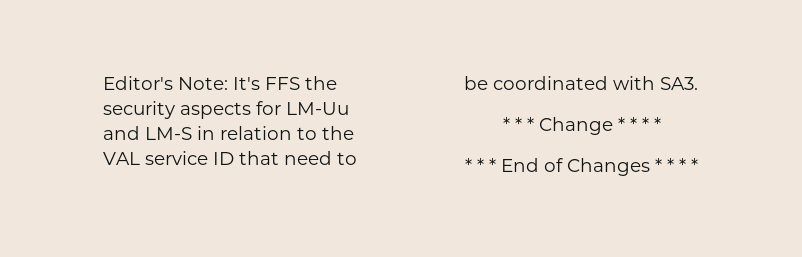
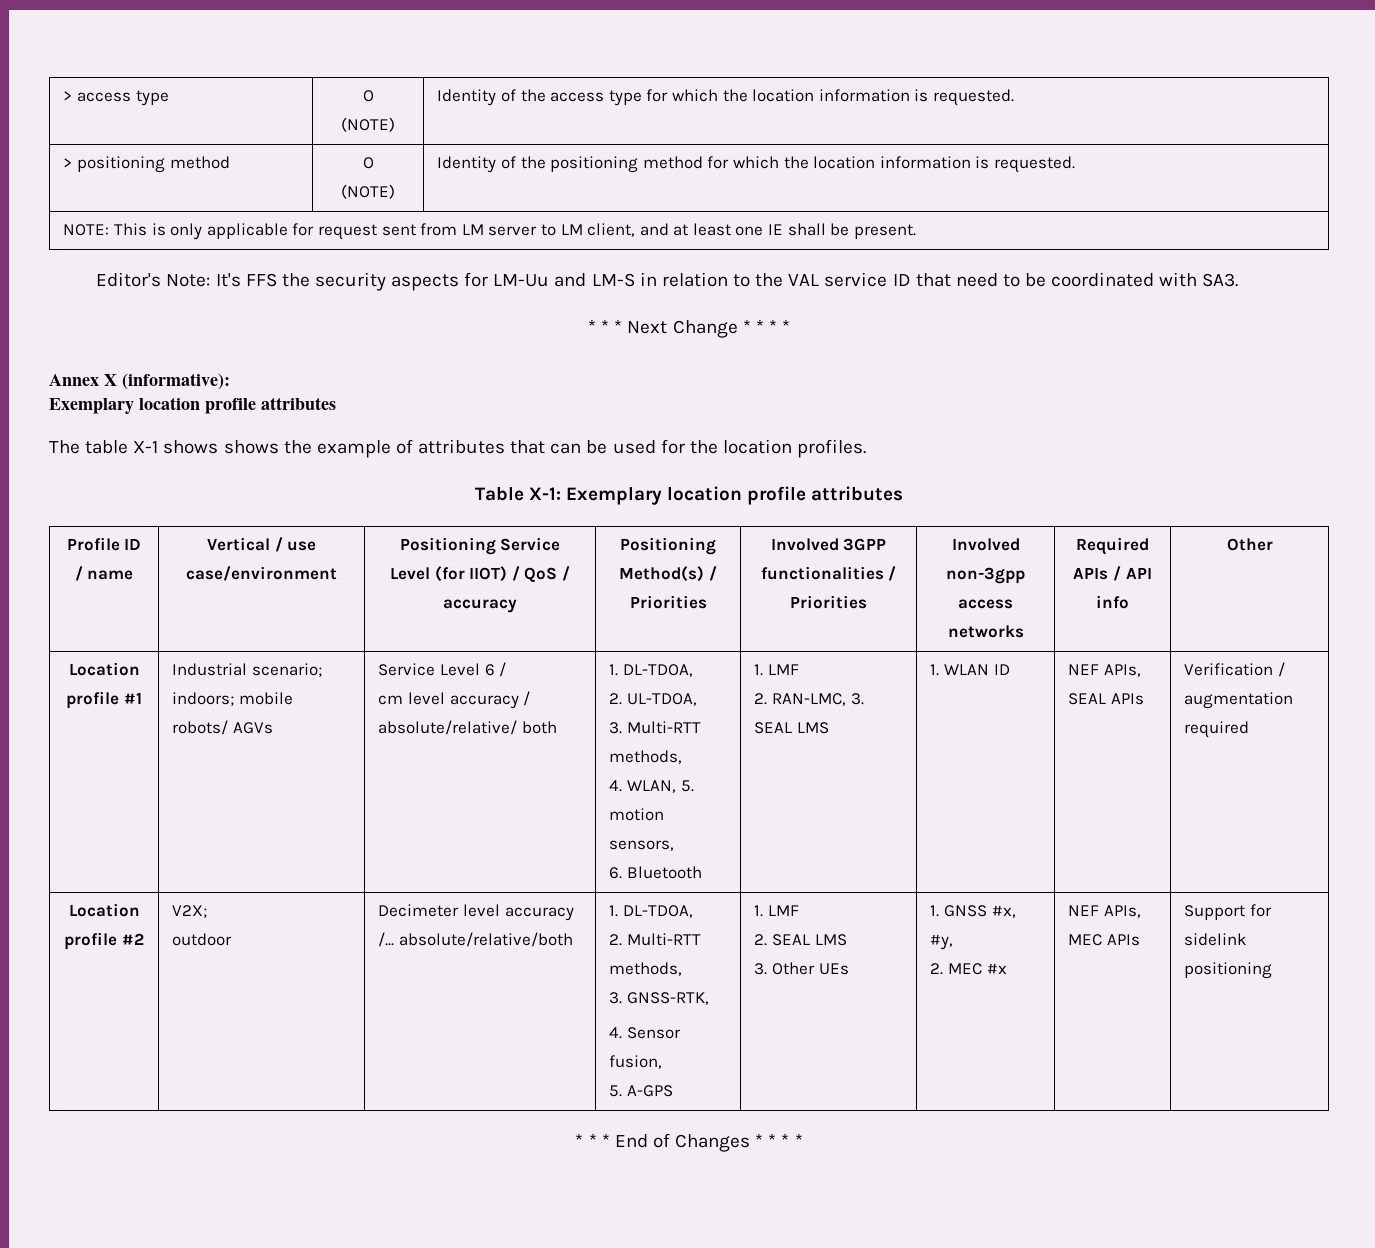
(103, 83) none -> [63,90,169,106] [362,90,374,102] [341,117,395,132] [437,89,1014,106] [63,156,230,173] [362,157,374,169] [341,184,395,199] [437,156,1075,173] [63,223,916,240] > access type | O // (NOTE) | Identity of the access type for which the location information is requested. // > positioning method | O // (NOTE) | Identity of the positioning method for which the location information is requested. // NOTE: This is only applicable for request sent from LM server to LM client, and at least one IE shall be present. //
(534, 124) none -> [627,321,668,334] Next
(661, 124) none -> [49,373,230,390] [49,397,336,414] [49,439,867,458] [474,486,904,505] [66,537,142,551] [74,566,134,581] [206,537,317,552] [186,566,337,581] [399,537,561,555] [390,566,570,583] [443,599,517,613] [620,537,716,555] [619,566,717,582] [629,595,707,609] [770,538,887,551] [760,566,897,581] [790,595,867,609] [951,538,1020,551] [946,567,1025,584] [958,599,1013,609] [947,625,1024,638] [1076,537,1149,555] [1073,566,1152,581] [1096,595,1129,609] [1226,538,1273,551] [68,662,140,676] [66,691,142,709] [172,663,323,677] [172,692,294,706] [172,720,274,735] [378,662,507,677] [378,691,531,709] [378,720,558,735] [609,664,694,677] [609,693,698,706] [609,721,702,734] [609,750,683,764] [609,780,694,793] [609,808,665,821] [609,840,675,851] [609,866,703,879] [754,664,800,676] [754,693,864,706] [754,722,830,734] [930,664,1010,676] [1068,664,1142,677] [1068,693,1145,705] [1184,662,1286,677] [1184,692,1294,709] [1184,721,1250,738] [68,903,140,917] [64,932,144,950] [172,905,208,918] [172,933,233,946] [378,904,574,921] [378,932,574,947] [609,905,694,918] [609,933,702,946] [609,962,683,976] [609,992,710,1005] [609,1027,682,1039] [609,1055,663,1069] [609,1085,674,1097] [754,905,800,917] [754,934,847,946] [754,962,849,975] [930,905,1016,918] [930,934,954,950] [930,963,1007,975] [1068,905,1142,918] [1068,934,1141,946] [1184,904,1273,920] [1184,933,1248,946] [1184,962,1273,979] // Annex X (informative): // Exemplary location profile attributes // The table X-1 shows shows the example of attributes that can be used for the location profiles. // Table X-1: Exemplary location profile attributes // Profile ID / name | Vertical / use case/environment | Positioning Service Level (for IIOT) / QoS / accuracy | Positioning Method(s) / Priorities | Involved 3GPP functionalities / Priorities | Involved non-3gpp access networks | Required APIs / API info | Other // Location profile #1 | Industrial scenario; indoors; mobile robots/ AGVs | Service Level 6 / // cm level accuracy / absolute/relative/ both | 1. DL-TDOA, // 2. UL-TDOA, // 3. Multi-RTT methods, // 4. WLAN, 5. motion sensors, // 6. Bluetooth | 1. LMF // 2. RAN-LMC, 3. SEAL LMS | 1. WLAN ID | NEF APIs, SEAL APIs | Verification / augmentation required // Location profile #2 | V2X; // outdoor | Decimeter level accuracy /... absolute/relative/both | 1. DL-TDOA, // 2. Multi-RTT methods, // 3. GNSS-RTK, // 4. Sensor fusion, // 5. A-GPS | 1. LMF // 2. SEAL LMS // 3. Other UEs | 1. GNSS #x, #y, // 2. MEC #x | NEF APIs, MEC APIs | Support for sidelink positioning

